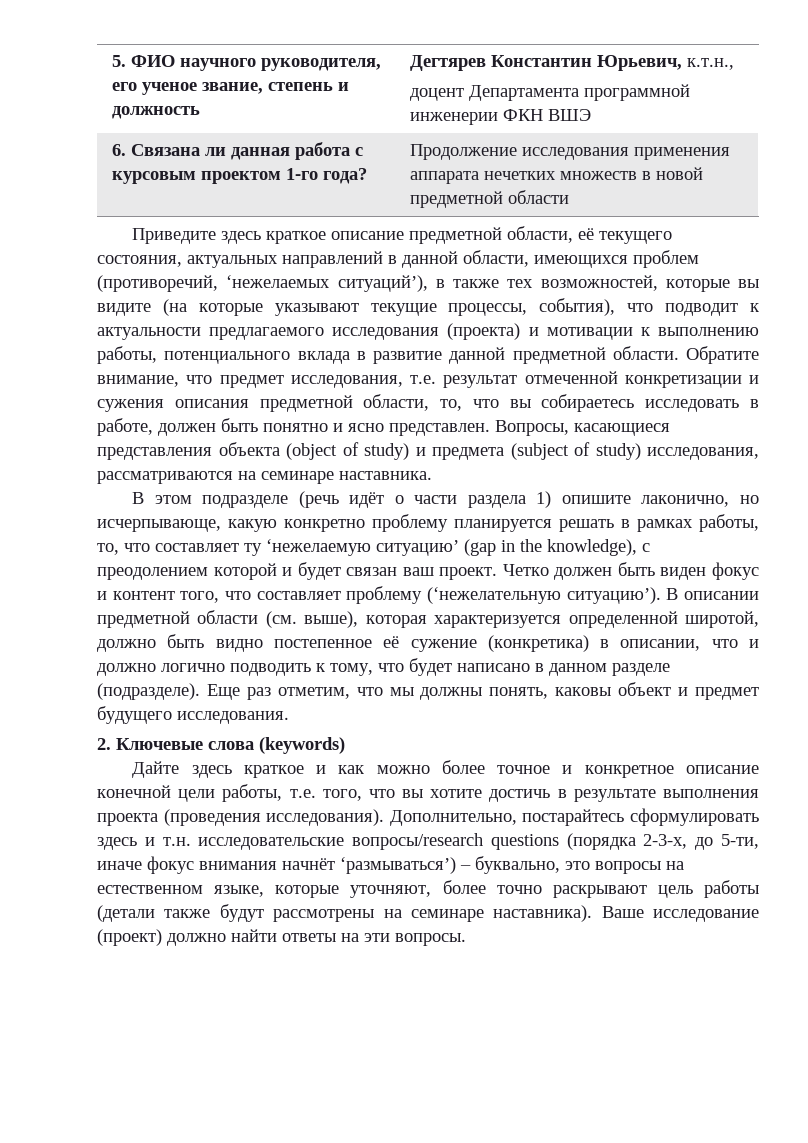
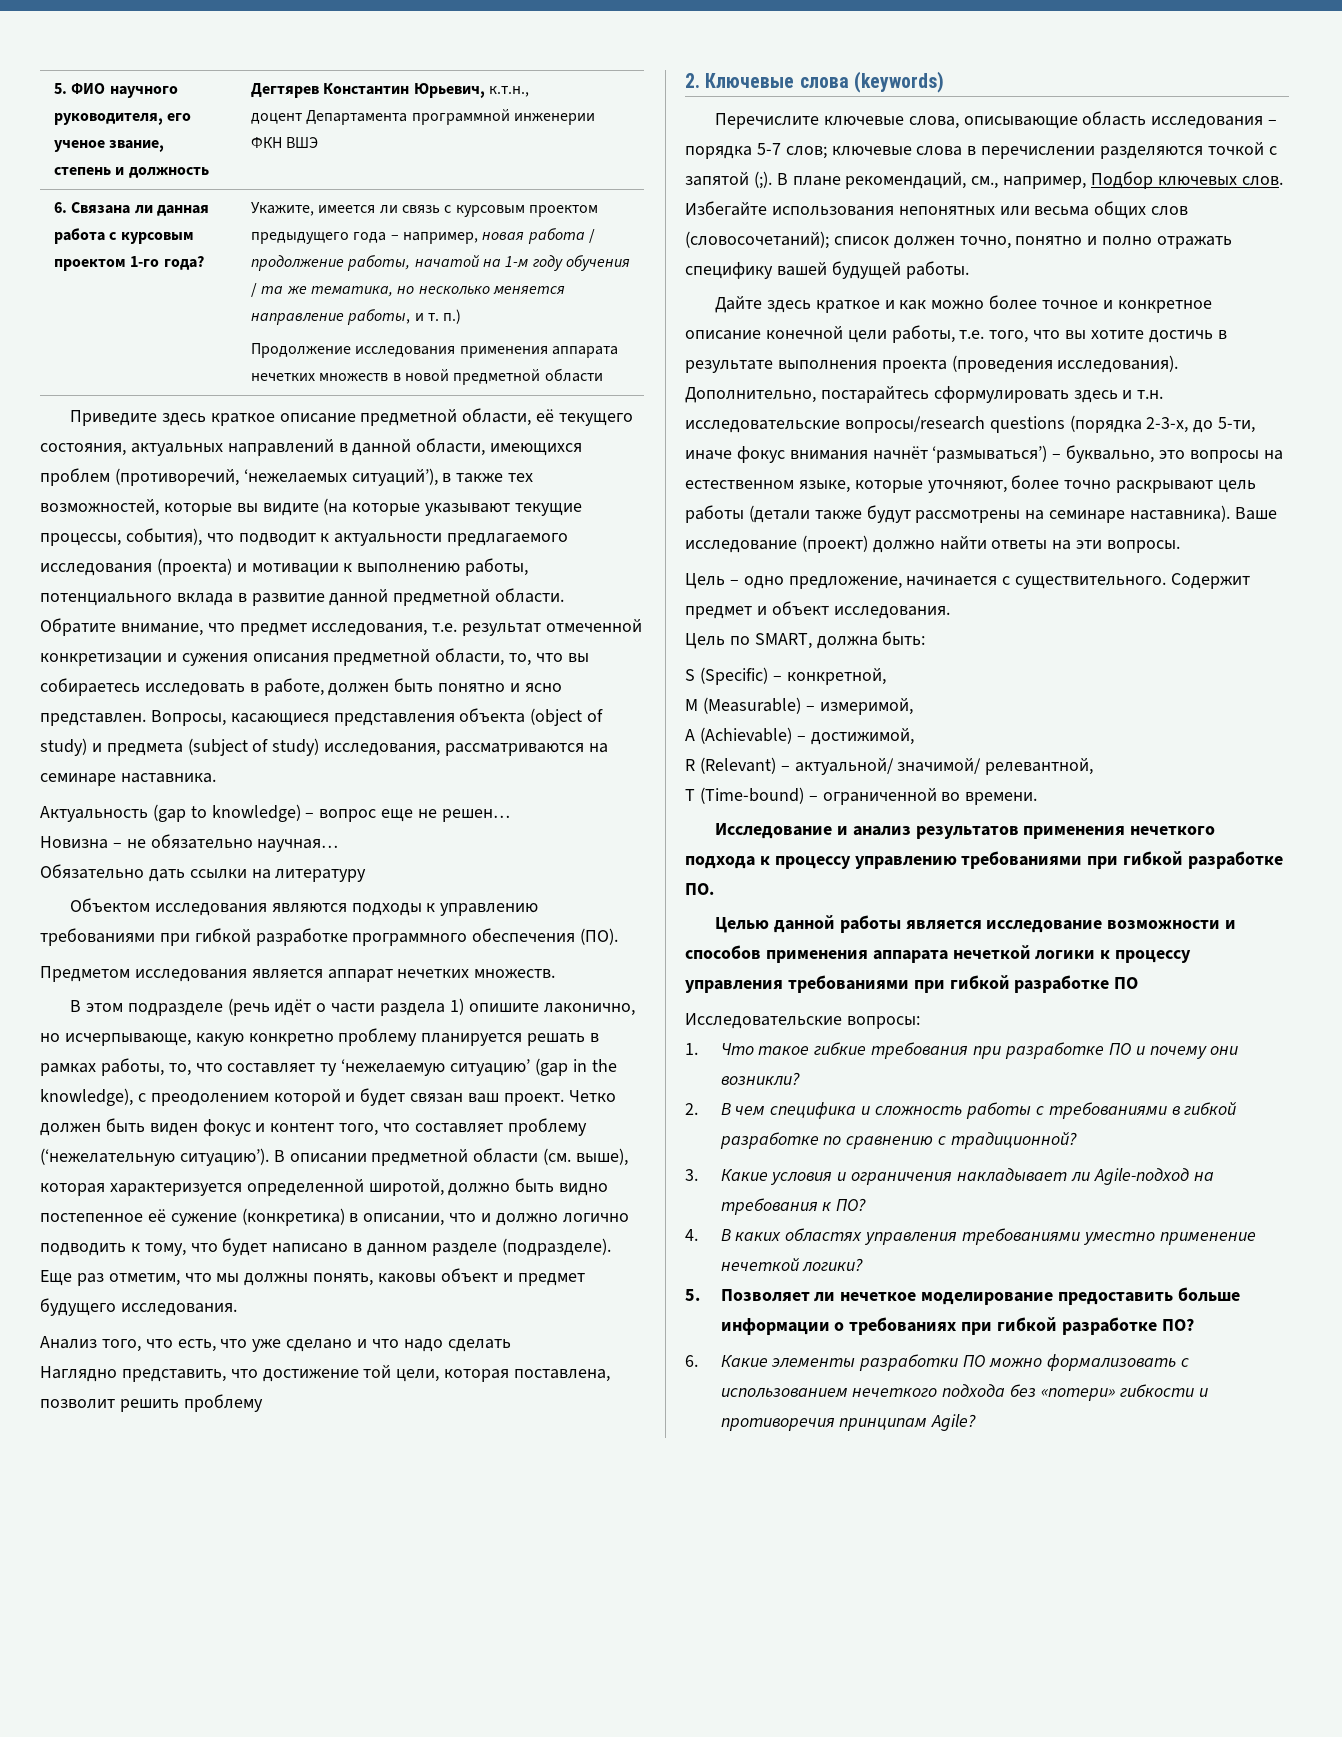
(367, 176) none -> [250,202,598,217] [250,228,595,244] [250,255,630,271] [250,283,565,297] [250,309,462,325] Укажите, имеется ли связь с курсовым проектом предыдущего года – например, новая работа / продолжение работы, начатой на 1-м году обучения / та же тематика, но несколько меняется направление работы, и т. п.) //
(432, 475) none -> [40,804,510,822] [40,834,339,852] [40,864,367,882] [70,898,539,916] [40,928,619,946] [40,966,556,982] // Актуальность (gap to knowledge) – вопрос еще не решен… // Новизна – не обязательно научная… // Обязательно дать ссылки на литературу // Объектом исследования являются подходы к управлению требованиями при гибкой разработке программного обеспечения (ПО). // Предметом исследования является аппарат нечетких множеств.
[97,737,345,754] 2. Ключевые слова (keywords) -> [40,1336,511,1352] [40,1365,611,1382] [40,1394,263,1412] [685,71,944,93] [715,111,1278,129] [685,142,1277,159] [685,171,1283,189] [685,201,1189,219] [685,231,1233,249] [685,261,969,279] Анализ того, что есть, что уже сделано и что надо сделать // Наглядно представить, что достижение той цели, которая поставлена, позволит решить проблему // 2. Ключевые слова (keywords) // Перечислите ключевые слова, описывающие область исследования – порядка 5-7 слов; ключевые слова в перечислении разделяются точкой с запятой (;). В плане рекомендаций, см., например, Подбор ключевых слов. Избегайте использования непонятных или весьма общих слов (словосочетаний); список должен точно, понятно и полно отражать специфику вашей будущей работы.
(466, 939) none -> [685,573,1251,589] [685,601,950,619] [685,631,926,649] [685,667,886,685] [685,697,913,715] [685,727,914,745] [685,757,1094,775] [685,787,1038,805] [715,823,1216,839] [685,851,1284,869] [685,883,714,895] [715,915,1237,933] [685,945,1192,963] [685,975,1139,993] [685,1013,920,1029] [685,1042,1239,1059] [720,1072,800,1086] [685,1102,1237,1119] [719,1132,1078,1149] [685,1168,1214,1185] [720,1198,867,1215] [685,1228,1256,1245] [720,1258,864,1272] [685,1287,1240,1305] [720,1317,1194,1335] [685,1354,1189,1371] [720,1384,1208,1401] [720,1414,977,1431] // Цель – одно предложение, начинается с существительного. Содержит предмет и объект исследования. // Цель по SMART, должна быть: // S (Specific) – конкретной, // M (Measurable) – измеримой, // A (Achievable) – достижимой, // R (Relevant) – актуальной/ значимой/ релевантной, // T (Time-bound) – ограниченной во времени. // Исследование и анализ результатов применения нечеткого подхода к процессу управлению требованиями при гибкой разработке ПО. // Целью данной работы является исследование возможности и способов применения аппарата нечеткой логики к процессу управления требованиями при гибкой разработке ПО // Исследовательские вопросы: // 1. Что такое гибкие требования при разработке ПО и почему они возникли? // 2. В чем специфика и сложность работы с требованиями в гибкой разработке по сравнению с традиционной? // 3. Какие условия и ограничения накладывает ли Agile-подход на требования к ПО? // 4. В каких областях управления требованиями умеcтно применение нечеткой логики? // 5. Позволяет ли нечеткое моделирование предоставить больше информации о требованиях при гибкой разработке ПО? // 6. Какие элементы разработки ПО можно формализовать с использованием нечеткого подхода без «потери» гибкости и противоречия принципам Agile?

